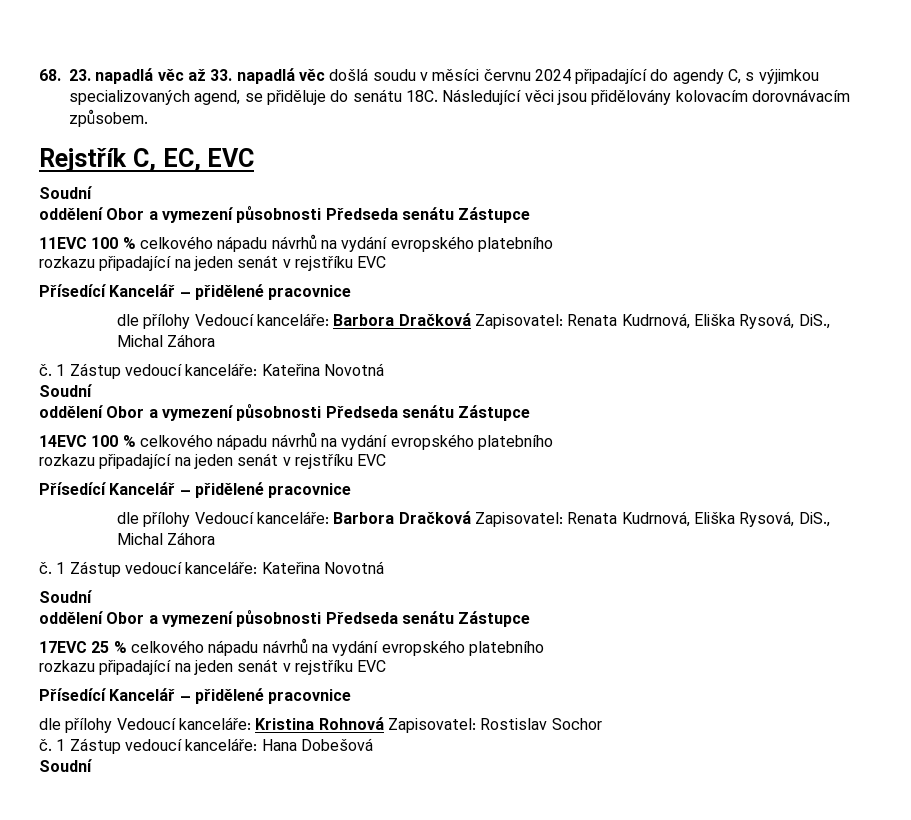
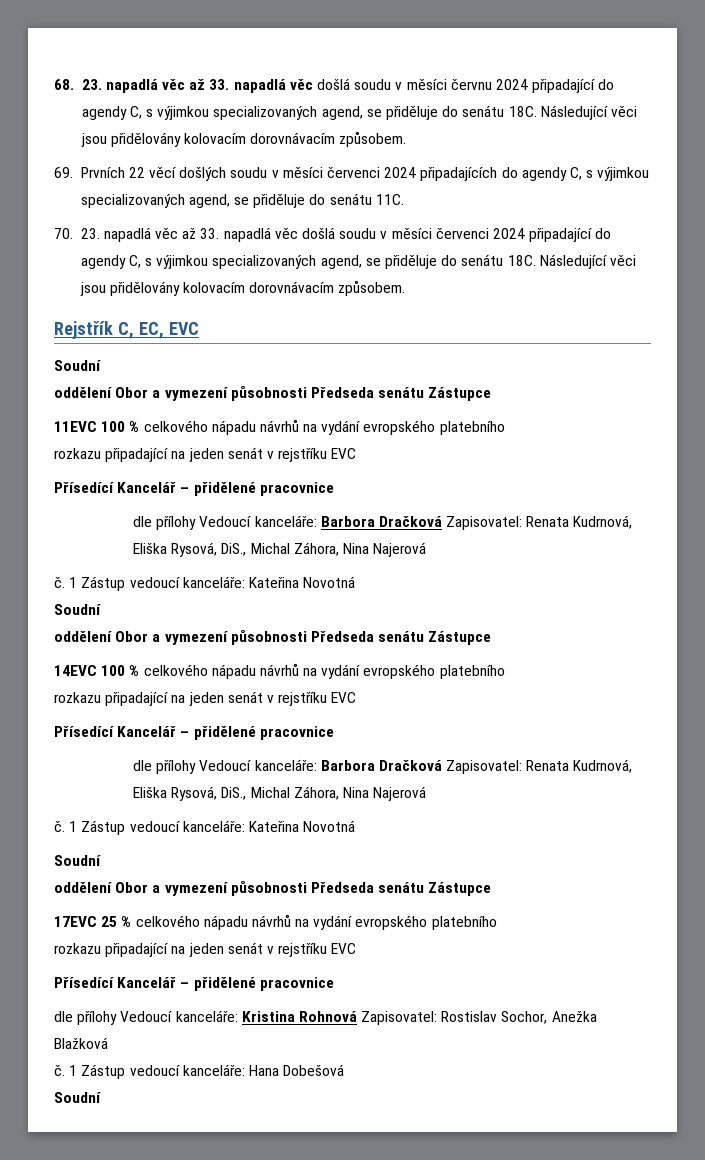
(148, 118) none -> [54,167,650,181] [80,193,404,208] [54,227,612,242] [80,254,636,269] [79,280,406,296] // 69. Prvních 22 věcí došlých soudu v měsíci červenci 2024 připadajících do agendy C, s výjimkou specializovaných agend, se přiděluje do senátu 11C. // 70. 23. napadlá věc až 33. napadlá věc došlá soudu v měsíci červenci 2024 připadající do agendy C, s výjimkou specializovaných agend, se přiděluje do senátu 18C. Následující věci jsou přidělovány kolovacím dorovnávacím způsobem.
[167,334,216,347] Záhora -> [293,542,427,557] Záhora, Nina Najerová
[167,532,216,545] Záhora -> [293,786,427,801] Záhora, Nina Najerová
[551,718,602,730] Sochor -> [501,1011,597,1024] [54,1037,108,1049] Sochor, Anežka Blažková

